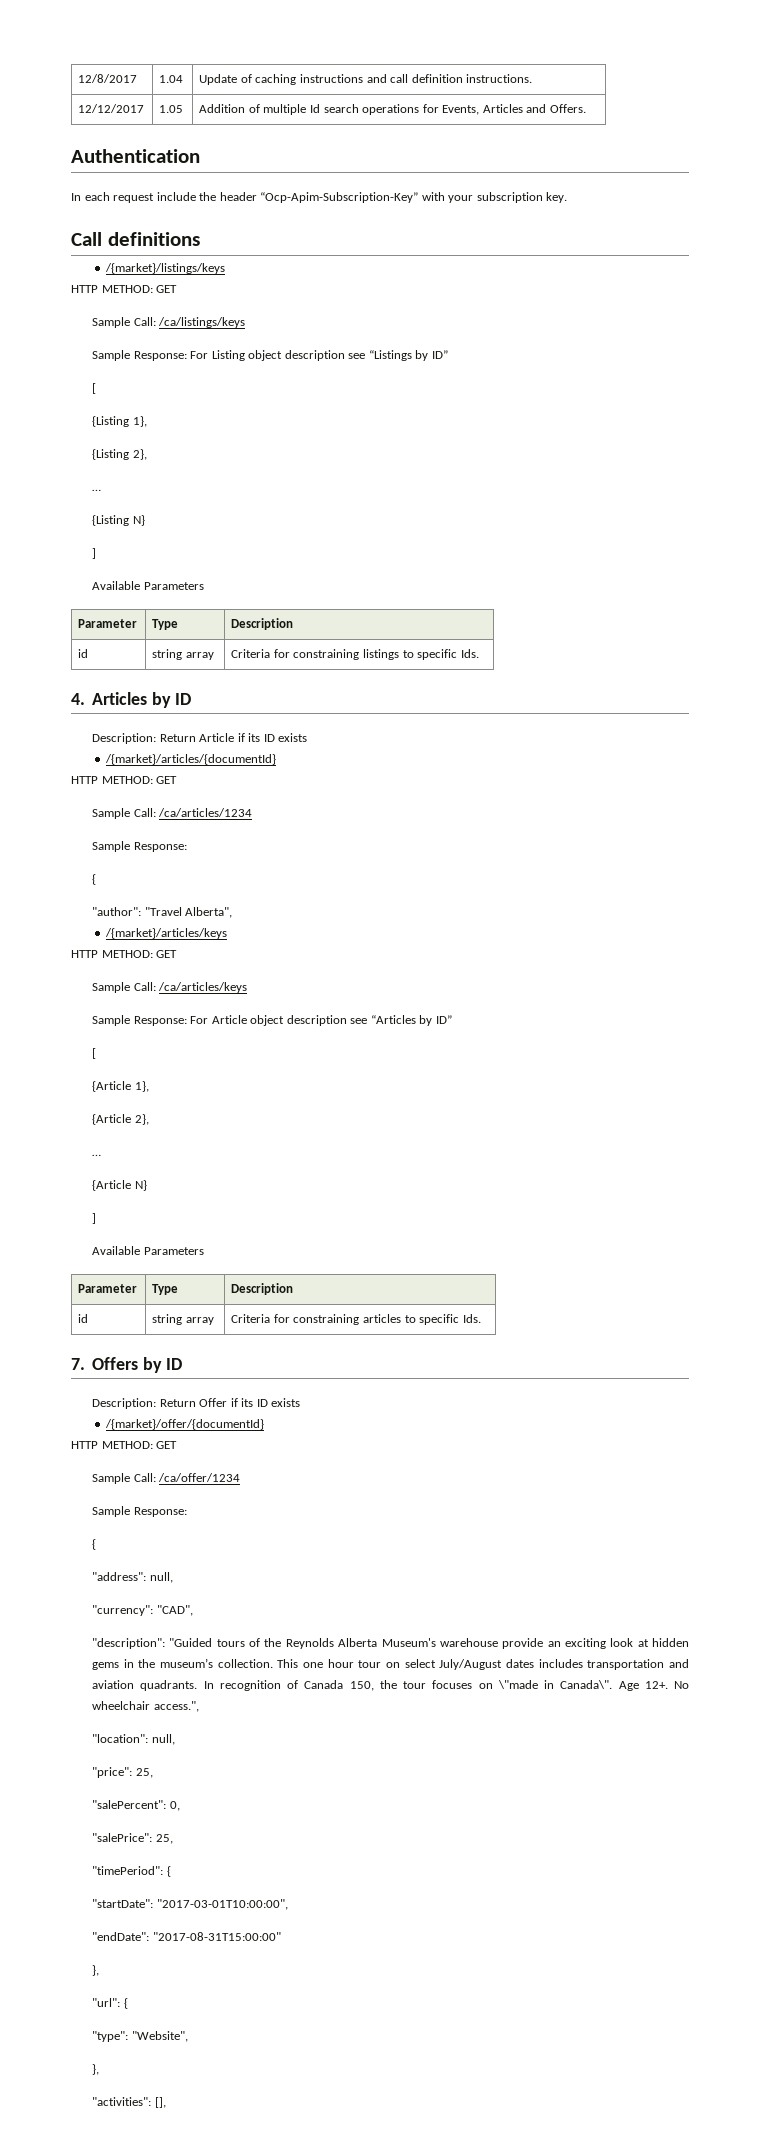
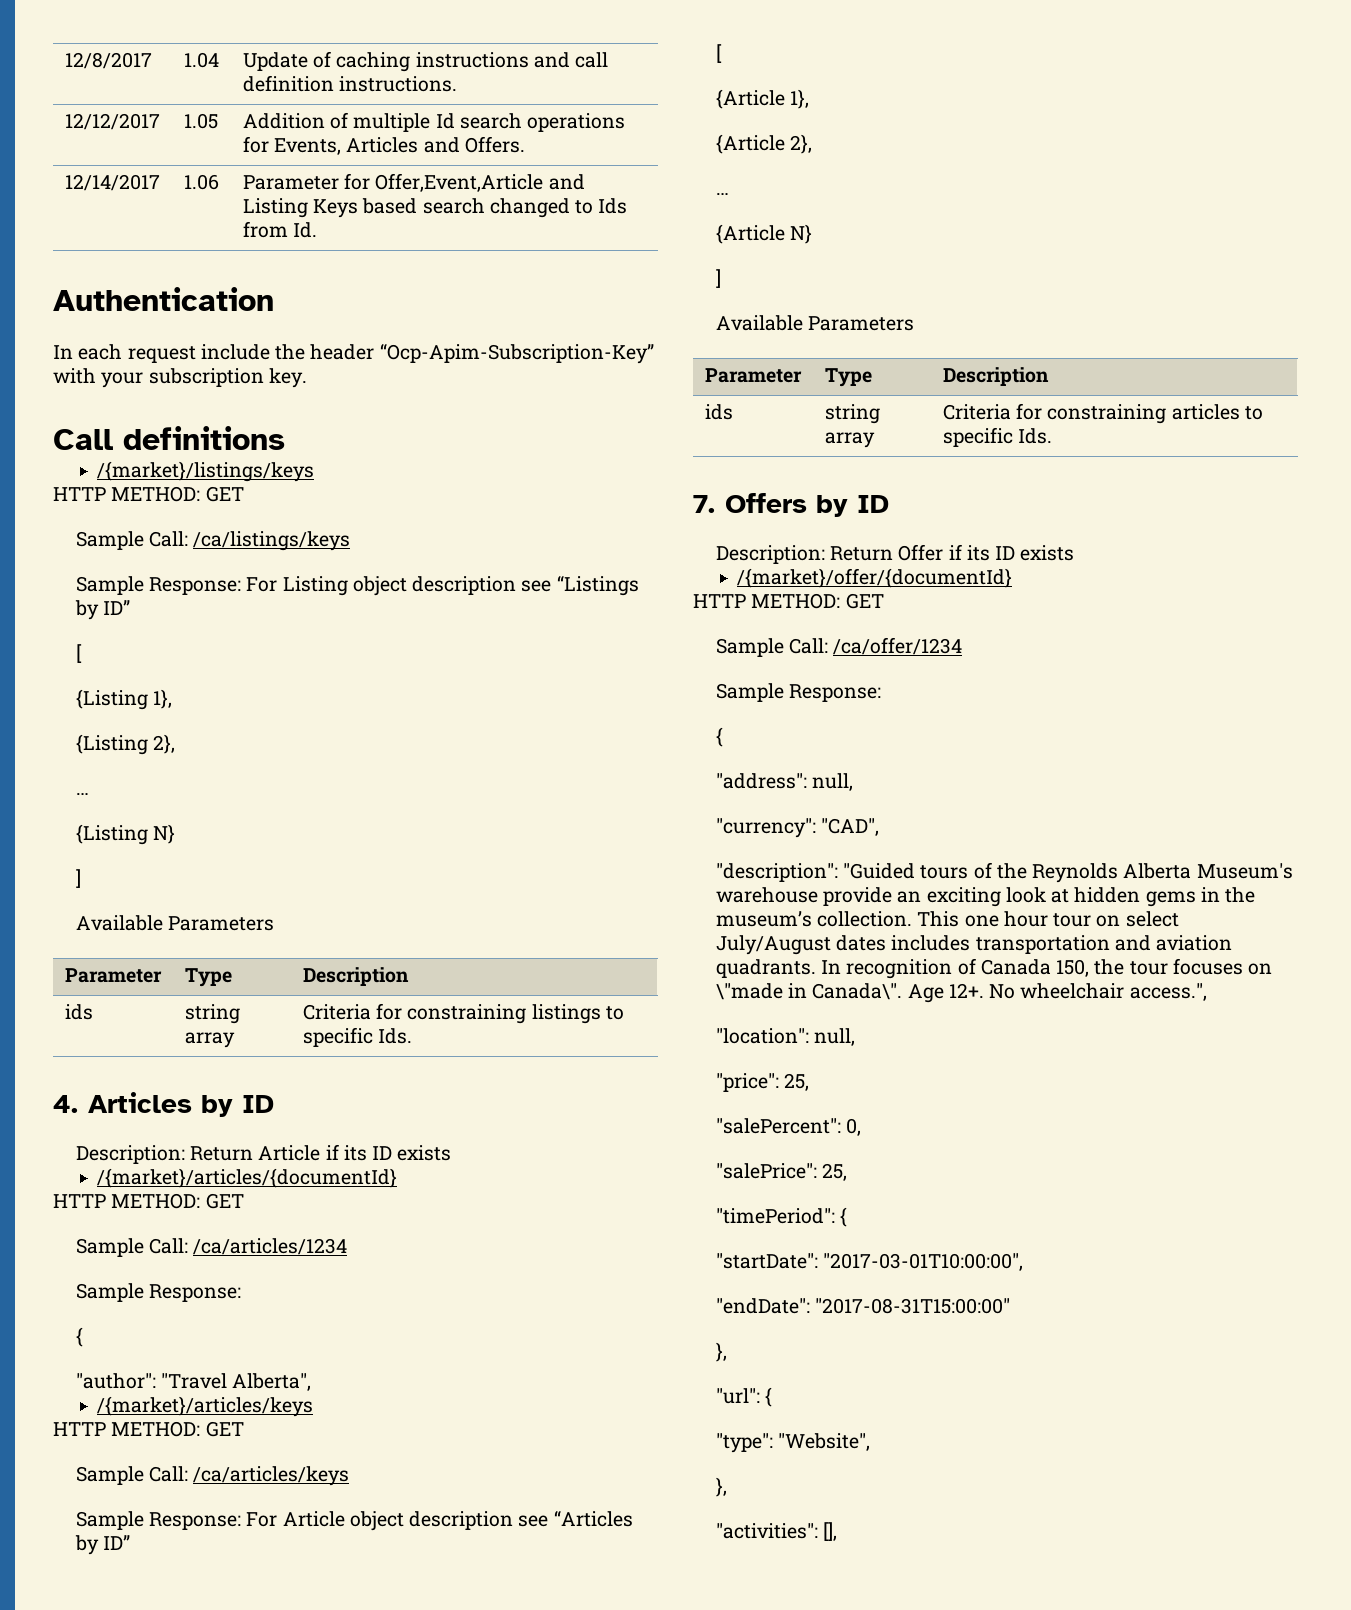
(586, 108) none -> [64,174,160,191] [183,174,219,190] [242,173,585,192] [242,198,628,218] [242,221,317,238] // 12/14/2017 | 1.06 | Parameter for Offer,Event,Article and Listing Keys based search changed to Ids from Id.
[78,649,89,658] id -> [64,1004,93,1020] ids
[78,1314,89,1323] id -> [704,404,733,420] ids

